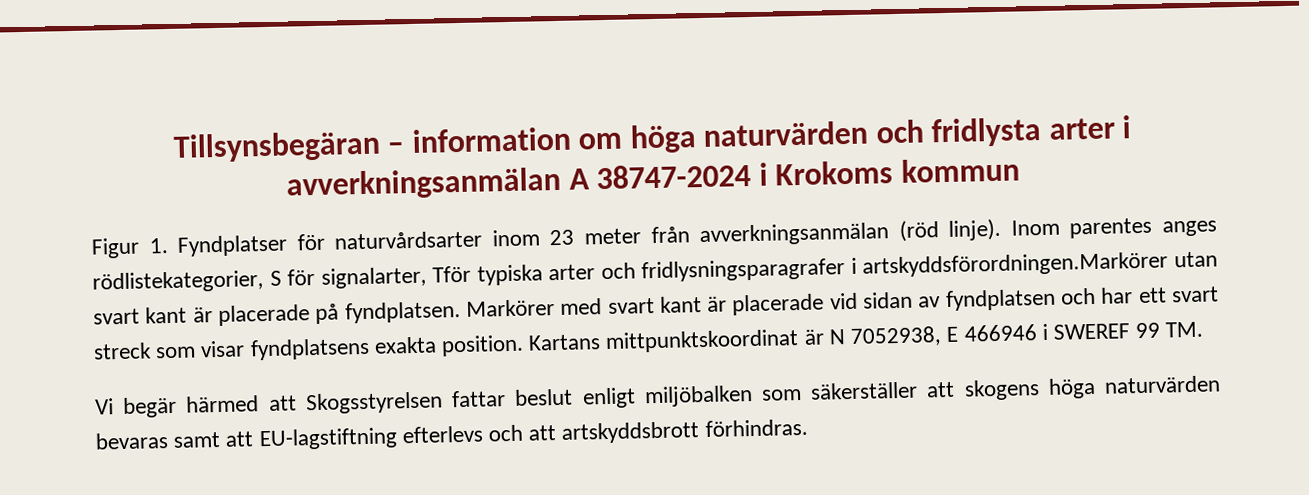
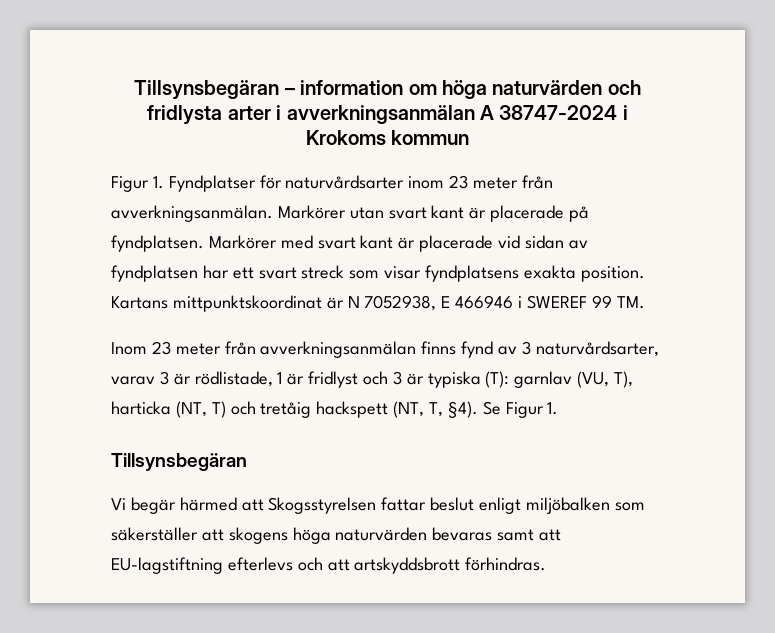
[699,217,1217,247] [92,251,1169,294] avverkningsanmälan (röd linje). Inom parentes anges rödlistekategorier, S för signalarter, Tför typiska arter och fridlysningsparagrafer i artskyddsförordningen.Markörer -> [111,205,346,222] avverkningsanmälan. Markörer
[1060,287,1097,305] och -> (198, 273) none
(1204, 329) none -> [111,341,659,358] [111,371,634,388] [111,401,559,418] [111,453,247,471] // Inom 23 meter från avverkningsanmälan finns fynd av 3 naturvårdsarter, varav 3 är rödlistade, 1 är fridlyst och 3 är typiska (T): garnlav (VU, T), harticka (NT, T) och tretåig hackspett (NT, T, §4). Se Figur 1. // Tillsynsbegäran

